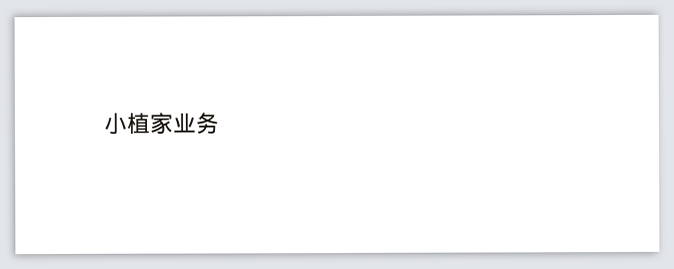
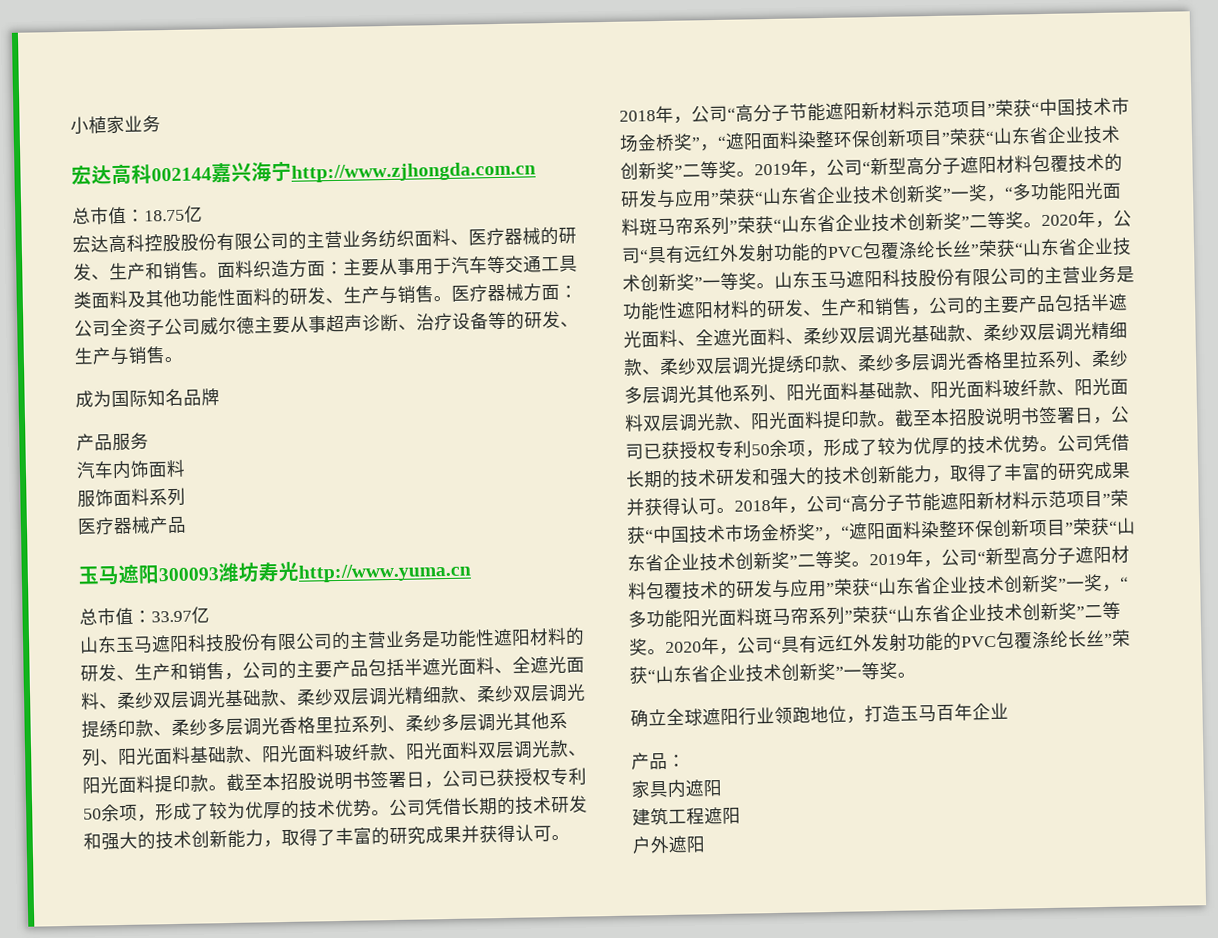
(219, 123) none -> [71,161,536,186] [72,205,203,225] [72,226,577,254] [73,255,578,281] [73,283,578,309] [74,310,579,337] [74,346,183,366] [75,388,220,408] [76,432,149,452] [76,459,186,480] [77,487,186,508] [77,516,187,536] [78,561,472,586] [79,606,210,626] [79,627,585,654] [80,655,585,682] [81,683,586,710] [81,711,568,739] [82,739,587,767] [82,767,587,795] [83,795,588,823] [83,824,570,851] [619,97,1130,124] [619,125,1121,153] [620,153,1123,181] [620,181,1122,209] [621,209,1132,237] [621,237,1132,264] [622,265,1135,293] [622,293,1128,321] [623,321,1128,349] [623,349,1129,376] [624,377,1129,405] [625,405,1130,432] [625,433,1130,461] [626,461,1131,489] [626,489,1129,517] [627,517,1136,545] [627,545,1130,572] [628,573,1129,600] [628,601,1121,629] [629,629,1131,656] [629,661,916,685] [630,702,1009,728] [631,752,686,770] [631,778,723,799] [632,806,741,826] [632,835,706,854] // 宏达高科002144嘉兴海宁http://www.zjhongda.com.cn // 总市值：18.75亿 // 宏达高科控股股份有限公司的主营业务纺织面料、医疗器械的研发、生产和销售。面料织造方面：主要从事用于汽车等交通工具类面料及其他功能性面料的研发、生产与销售。医疗器械方面：公司全资子公司威尔德主要从事超声诊断、治疗设备等的研发、生产与销售。 // 成为国际知名品牌 // 产品服务 // 汽车内饰面料 // 服饰面料系列 // 医疗器械产品 // 玉马遮阳300093潍坊寿光http://www.yuma.cn // 总市值：33.97亿 // 山东玉马遮阳科技股份有限公司的主营业务是功能性遮阳材料的研发、生产和销售，公司的主要产品包括半遮光面料、全遮光面料、柔纱双层调光基础款、柔纱双层调光精细款、柔纱双层调光提绣印款、柔纱多层调光香格里拉系列、柔纱多层调光其他系列、阳光面料基础款、阳光面料玻纤款、阳光面料双层调光款、阳光面料提印款。截至本招股说明书签署日，公司已获授权专利50余项，形成了较为优厚的技术优势。公司凭借长期的技术研发和强大的技术创新能力，取得了丰富的研究成果并获得认可。2018年，公司“高分子节能遮阳新材料示范项目”荣获“中国技术市场金桥奖”，“遮阳面料染整环保创新项目”荣获“山东省企业技术创新奖”二等奖。2019年，公司“新型高分子遮阳材料包覆技术的研发与应用”荣获“山东省企业技术创新奖”一奖，“多功能阳光面料斑马帘系列”荣获“山东省企业技术创新奖”二等奖。2020年，公司“具有远红外发射功能的PVC包覆涤纶长丝”荣获“山东省企业技术创新奖”一等奖。山东玉马遮阳科技股份有限公司的主营业务是功能性遮阳材料的研发、生产和销售，公司的主要产品包括半遮光面料、全遮光面料、柔纱双层调光基础款、柔纱双层调光精细款、柔纱双层调光提绣印款、柔纱多层调光香格里拉系列、柔纱多层调光其他系列、阳光面料基础款、阳光面料玻纤款、阳光面料双层调光款、阳光面料提印款。截至本招股说明书签署日，公司已获授权专利50余项，形成了较为优厚的技术优势。公司凭借长期的技术研发和强大的技术创新能力，取得了丰富的研究成果并获得认可。2018年，公司“高分子节能遮阳新材料示范项目”荣获“中国技术市场金桥奖”，“遮阳面料染整环保创新项目”荣获“山东省企业技术创新奖”二等奖。2019年，公司“新型高分子遮阳材料包覆技术的研发与应用”荣获“山东省企业技术创新奖”一奖，“多功能阳光面料斑马帘系列”荣获“山东省企业技术创新奖”二等奖。2020年，公司“具有远红外发射功能的PVC包覆涤纶长丝”荣获“山东省企业技术创新奖”一等奖。 // 确立全球遮阳行业领跑地位，打造玉马百年企业 // 产品： // 家具内遮阳 // 建筑工程遮阳 // 户外遮阳

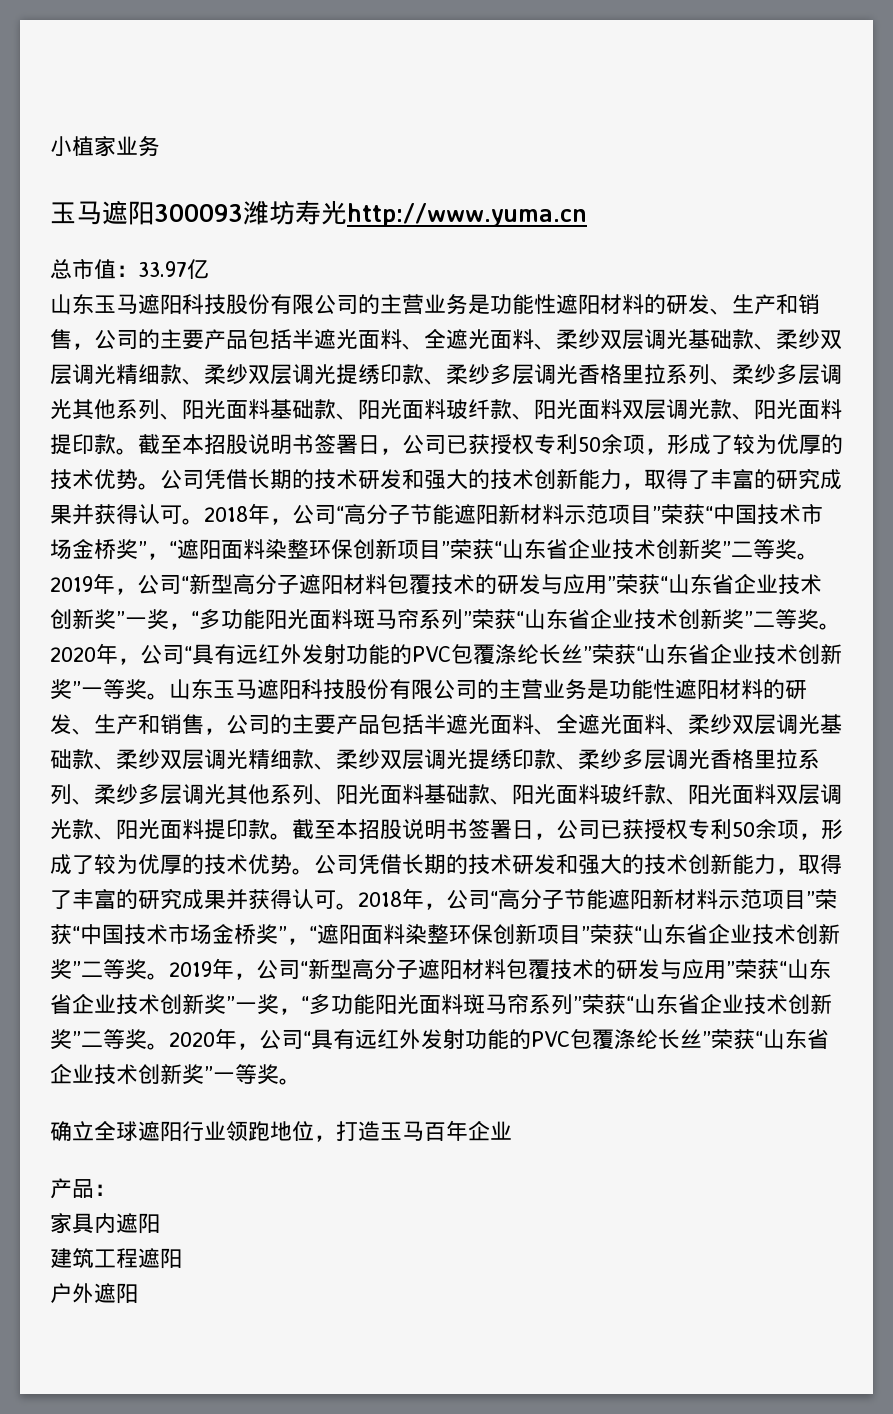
[71,161,536,186] [72,205,203,225] [72,226,577,254] [73,255,578,281] [73,283,578,309] [74,310,579,337] [74,346,183,366] [75,388,220,408] [76,432,149,452] [76,459,186,480] [77,487,186,508] [77,516,187,536] // 宏达高科002144嘉兴海宁http://www.zjhongda.com.cn // 总市值：18.75亿 // 宏达高科控股股份有限公司的主营业务纺织面料、医疗器械的研发、生产和销售。面料织造方面：主要从事用于汽车等交通工具类面料及其他功能性面料的研发、生产与销售。医疗器械方面：公司全资子公司威尔德主要从事超声诊断、治疗设备等的研发、生产与销售。 // 成为国际知名品牌 // 产品服务 // 汽车内饰面料 // 服饰面料系列 // 医疗器械产品 -> (160, 146) none

